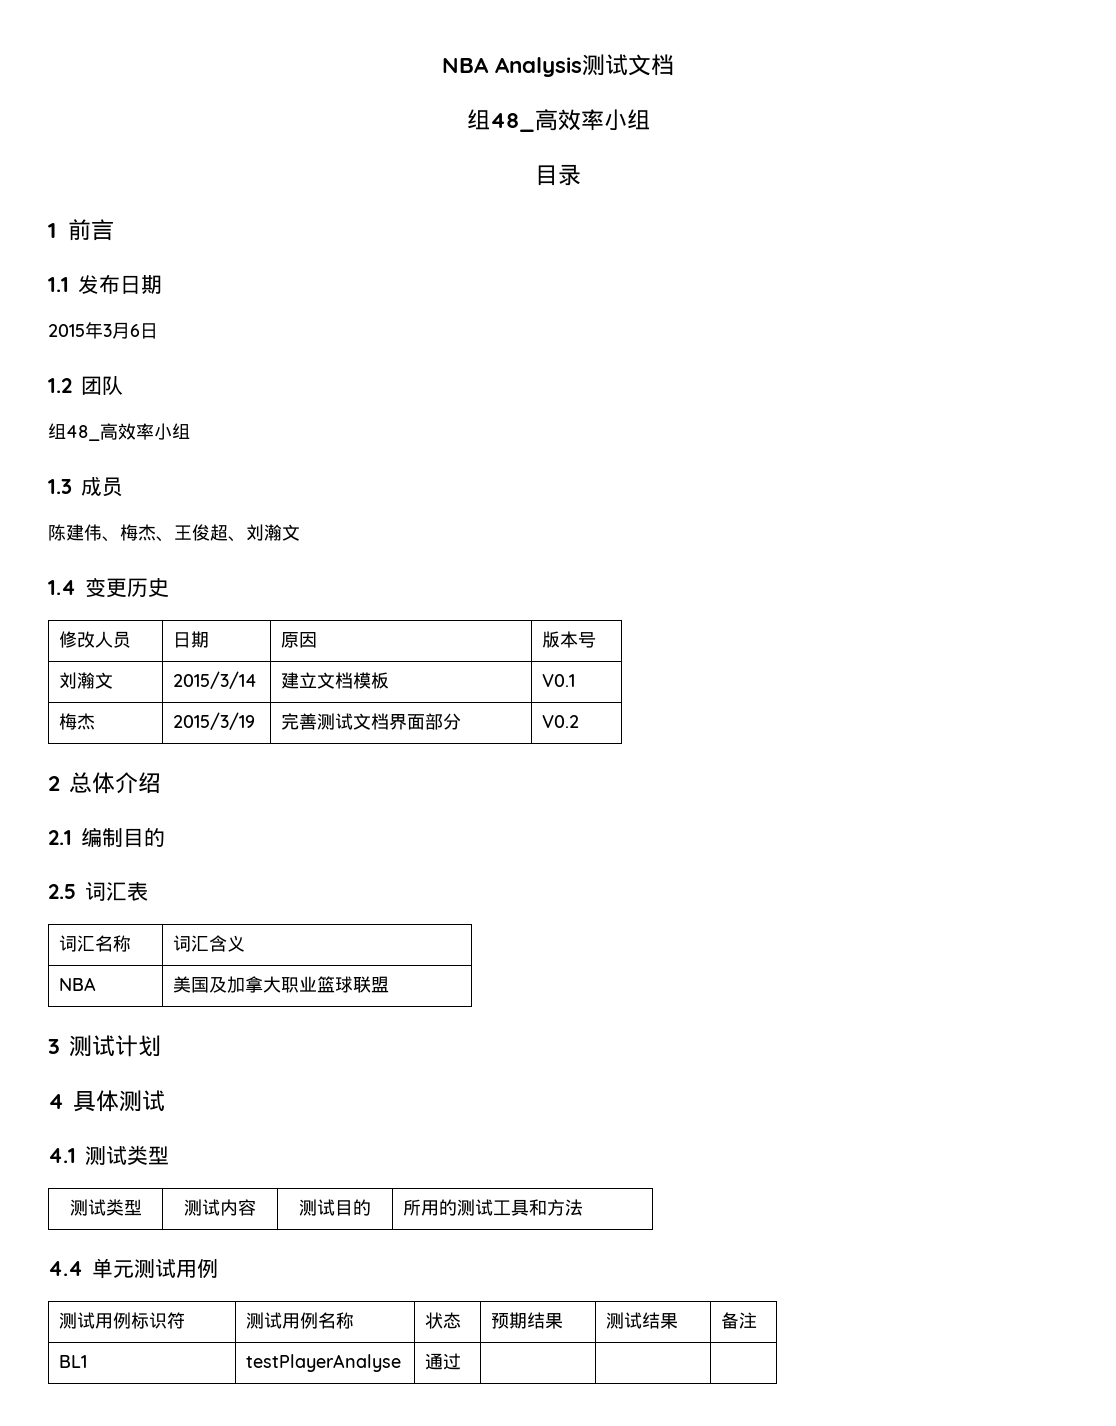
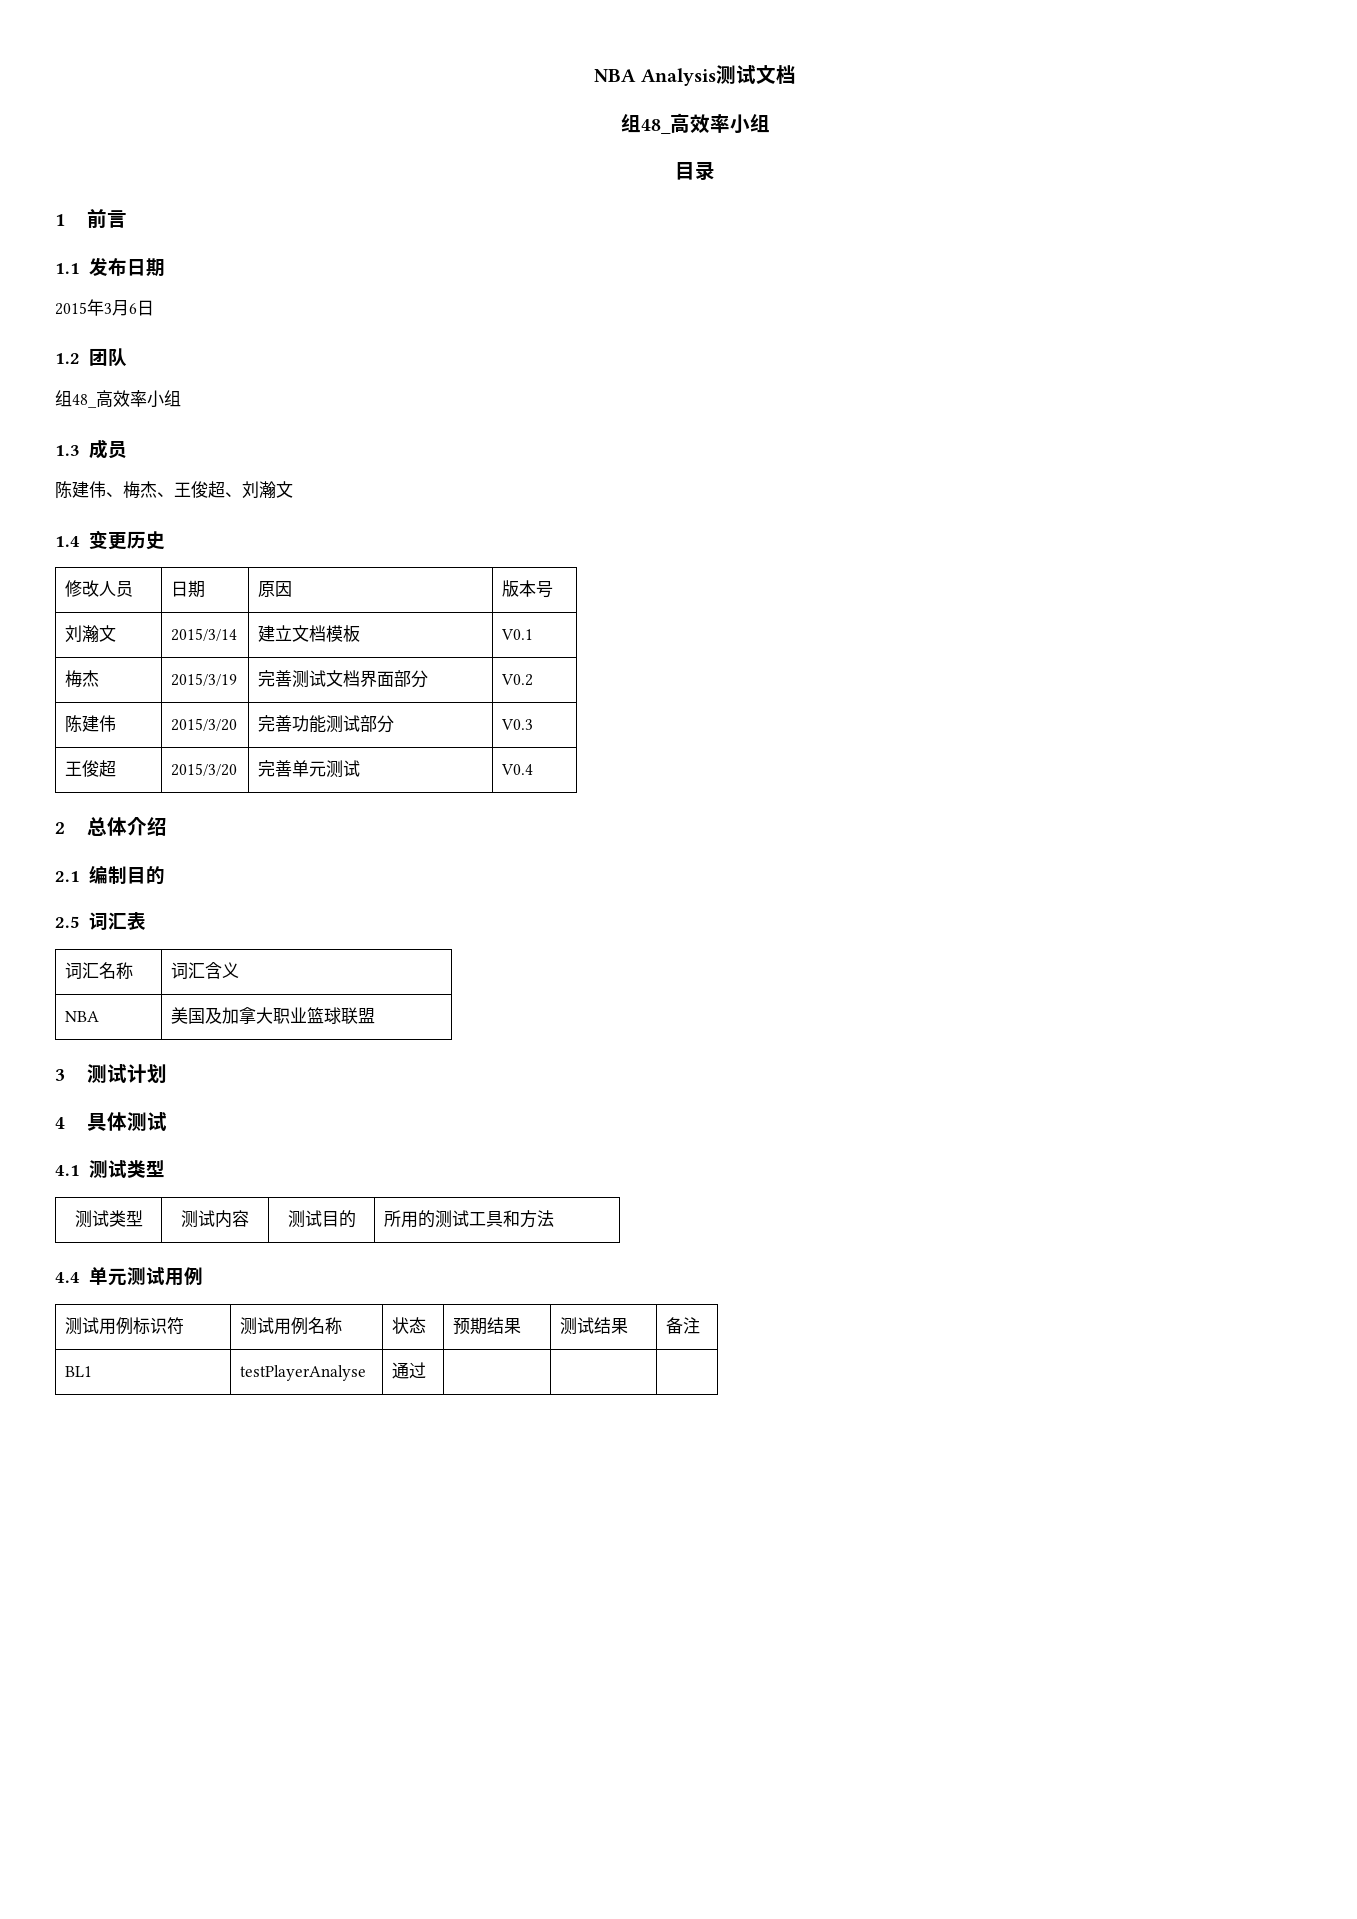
(580, 721) none -> [64,715,116,733] [170,718,237,731] [257,715,394,733] [500,719,533,730] [64,760,116,777] [170,763,237,776] [257,760,360,778] [500,764,533,775] // 陈建伟 | 2015/3/20 | 完善功能测试部分 | V0.3 // 王俊超 | 2015/3/20 | 完善单元测试 | V0.4

